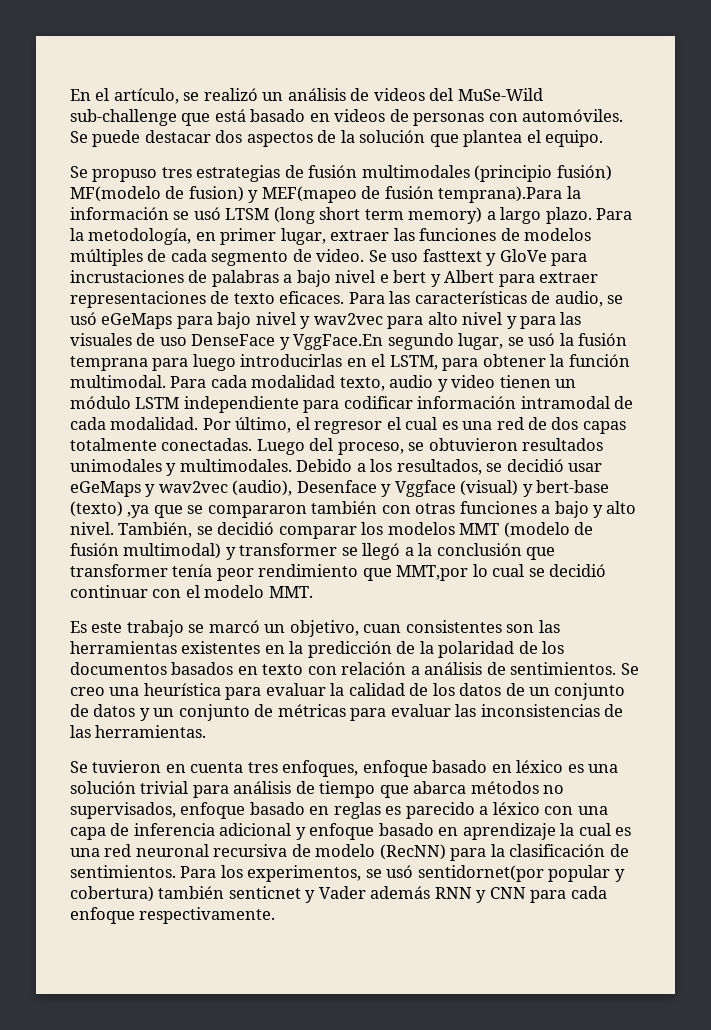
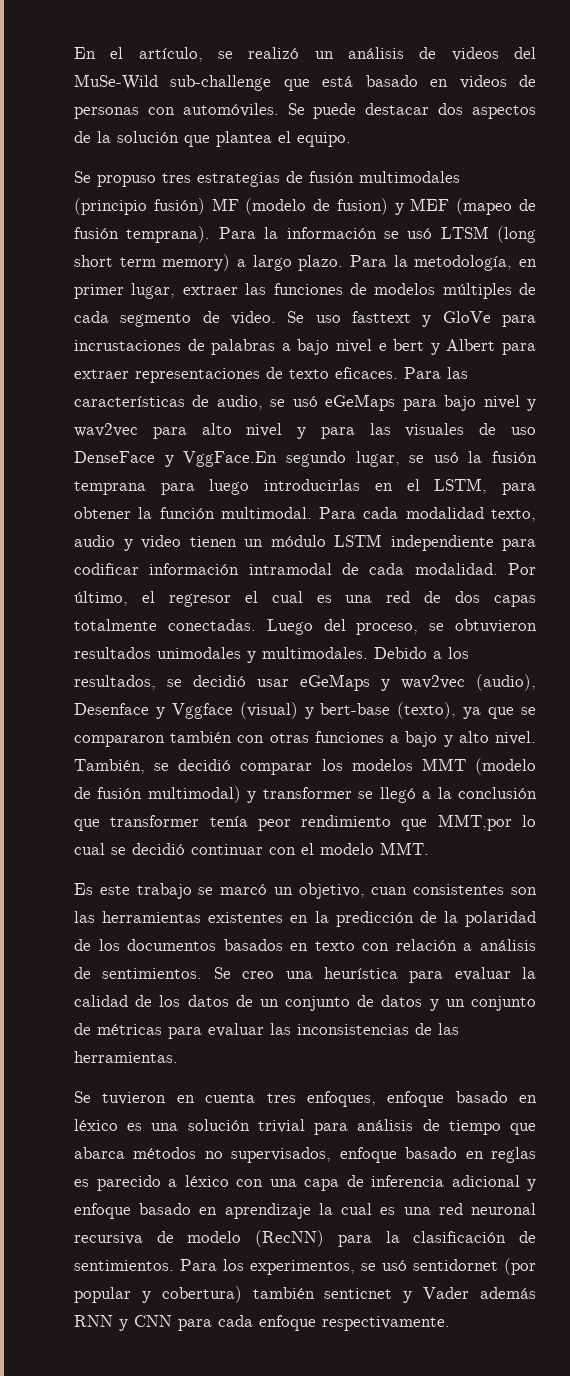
[70,186,161,202] MF(modelo -> [211,198,307,215] MF (modelo
[261,186,563,203] MEF(mapeo de fusión temprana).Para -> [410,198,536,215] [74,226,256,243] MEF (mapeo de fusión temprana). Para
[70,501,150,518] (texto) ,ya -> [397,702,482,719] (texto), ya
[417,865,544,882] sentidornet(por -> [413,1258,536,1275] sentidornet (por

